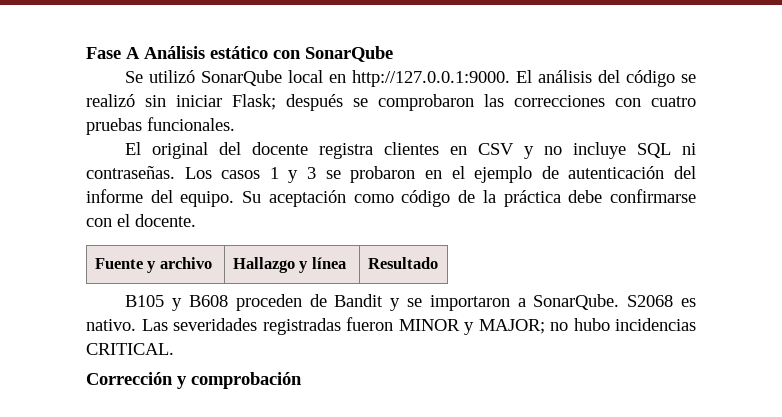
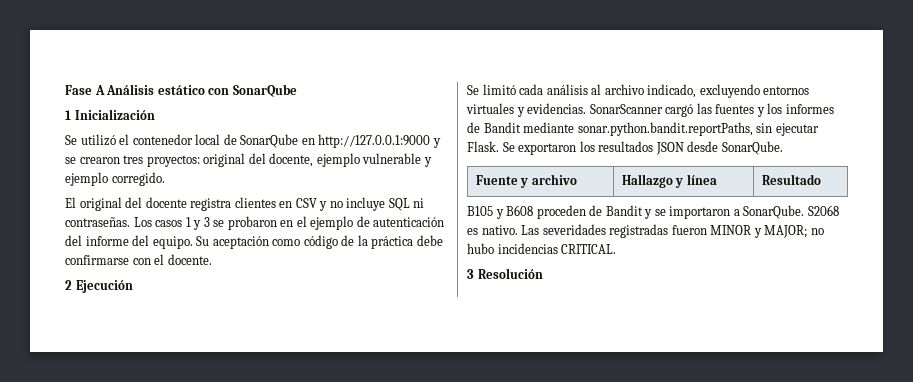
(393, 54) none -> [65,109,155,120] // 1 Inicialización
[201,70,696,87] [86,94,696,111] [86,117,235,135] SonarQube local en http://127.0.0.1:9000. El análisis del código se realizó sin iniciar Flask; después se comprobaron las correcciones con cuatro pruebas funcionales. -> [119,134,441,148] [65,153,432,167] [65,172,165,186] el contenedor local de SonarQube en http://127.0.0.1:9000 y se crearon tres proyectos: original del docente, ejemplo vulnerable y ejemplo corregido.
(196, 220) none -> [65,280,133,293] [467,84,810,98] [466,103,834,117] [467,122,819,136] [467,141,783,155] // 2 Ejecución // Se limitó cada análisis al archivo indicado, excluyendo entornos virtuales y evidencias. SonarScanner cargó las fuentes y los informes de Bandit mediante sonar.python.bandit.reportPaths, sin ejecutar Flask. Se exportaron los resultados JSON desde SonarQube.
[86,372,302,389] Corrección y comprobación -> [467,268,543,279] 3 Resolución

